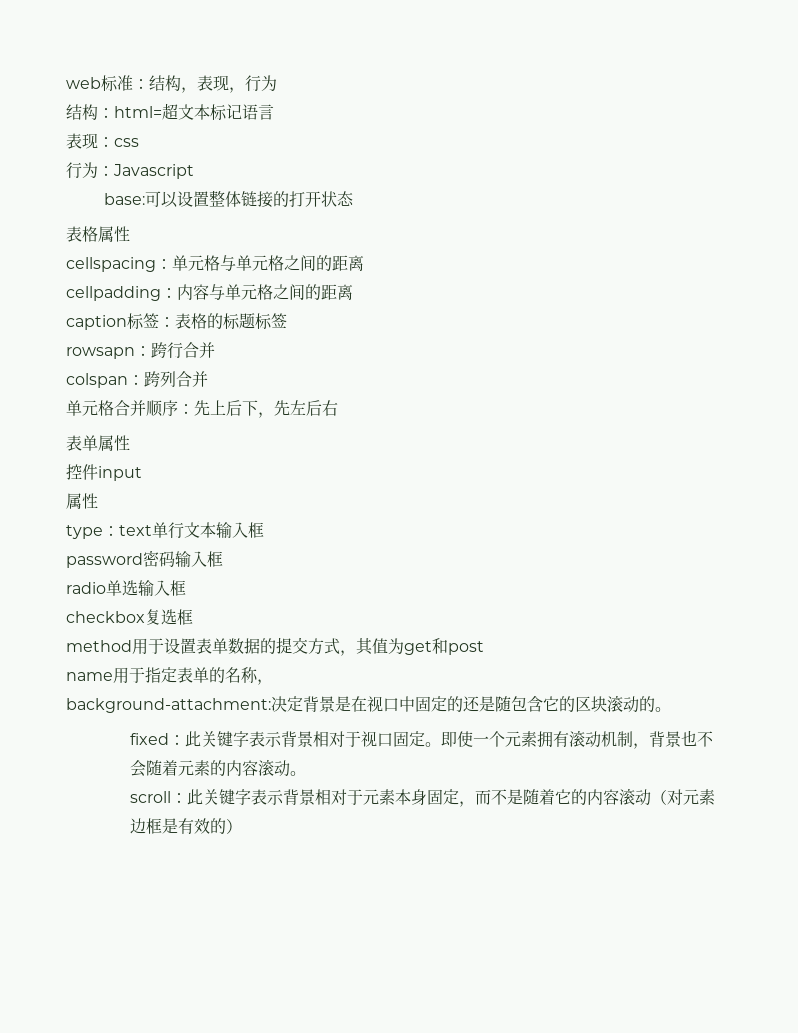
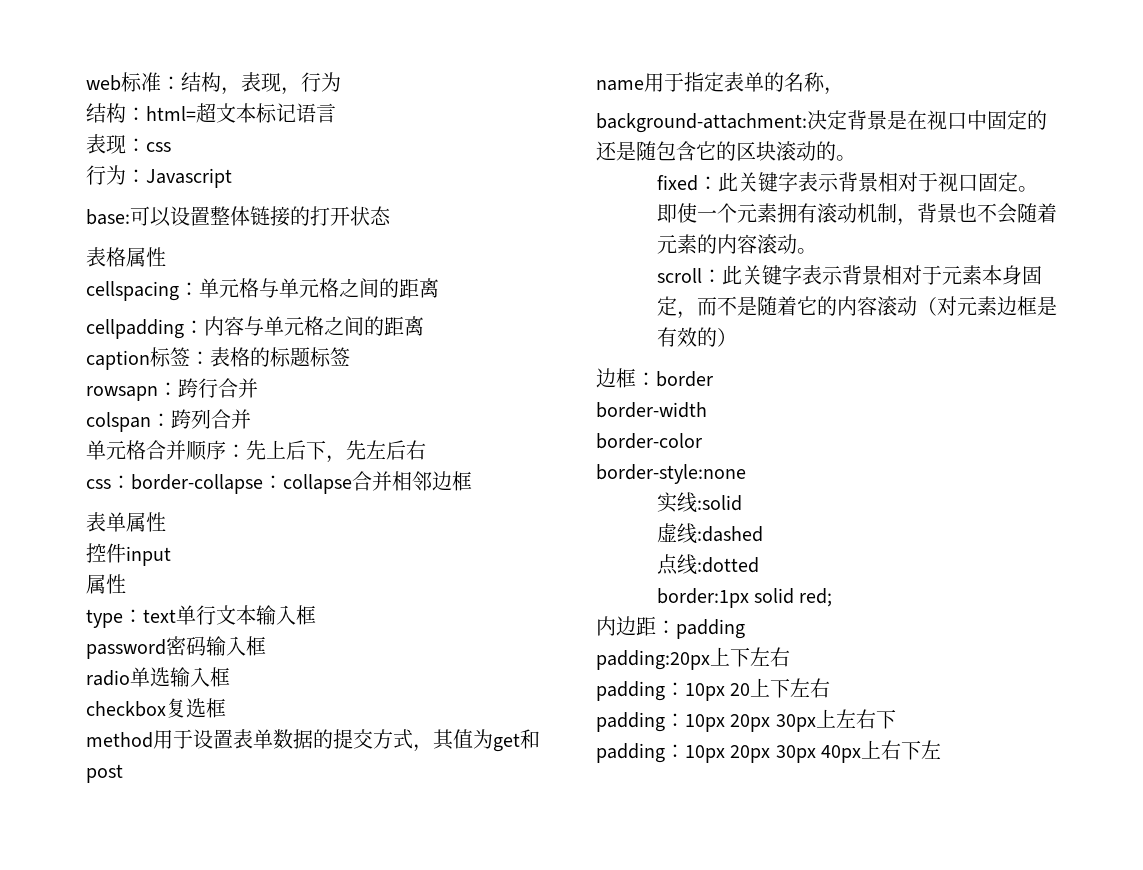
(338, 408) none -> [86,471,472,494] // css：border-collapse：collapse合并相邻边框
(242, 826) none -> [596,368,713,388] [596,402,707,418] [596,433,702,449] [596,464,746,484] [656,492,742,513] [656,523,763,544] [656,554,759,575] [656,588,833,608] [596,616,745,639] [596,647,790,670] [596,678,831,701] [596,709,896,732] [596,740,942,763] // 边框：border // border-width // border-color // border-style:none // 实线:solid // 虚线:dashed // 点线:dotted // border:1px solid red; // 内边距：padding // padding:20px上下左右 // padding：10px 20上下左右 // padding：10px 20px 30px上左右下 // padding：10px 20px 30px 40px上右下左

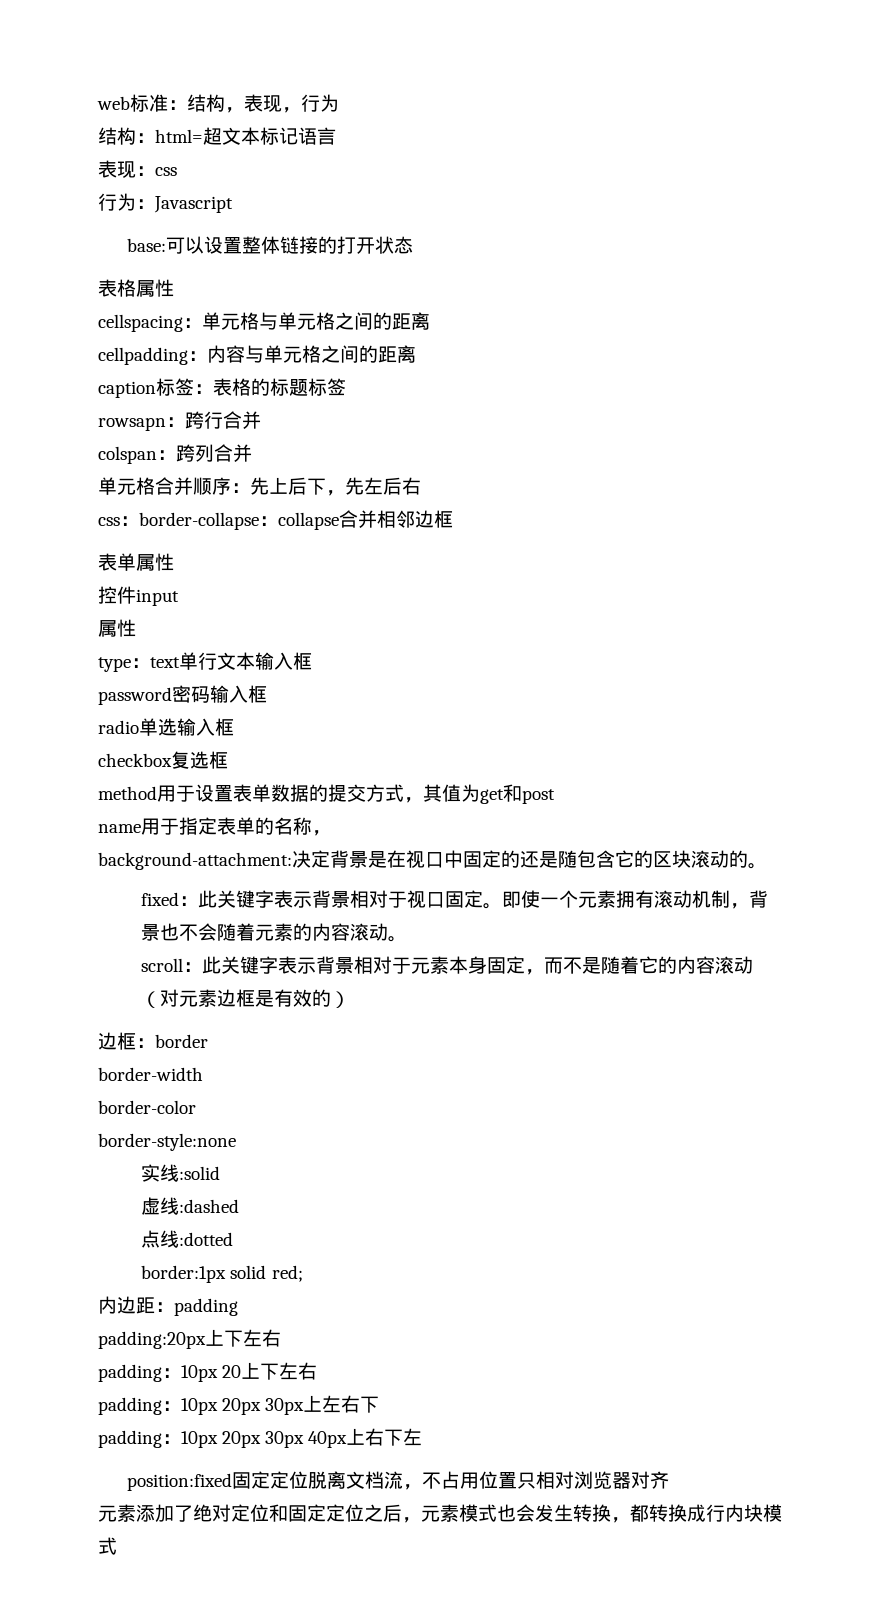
(942, 749) none -> [127,1471,670,1491] [98,1504,782,1523] [98,1537,117,1555] // position:fixed固定定位脱离文档流，不占用位置只相对浏览器对齐 // 元素添加了绝对定位和固定定位之后，元素模式也会发生转换，都转换成行内块模式

